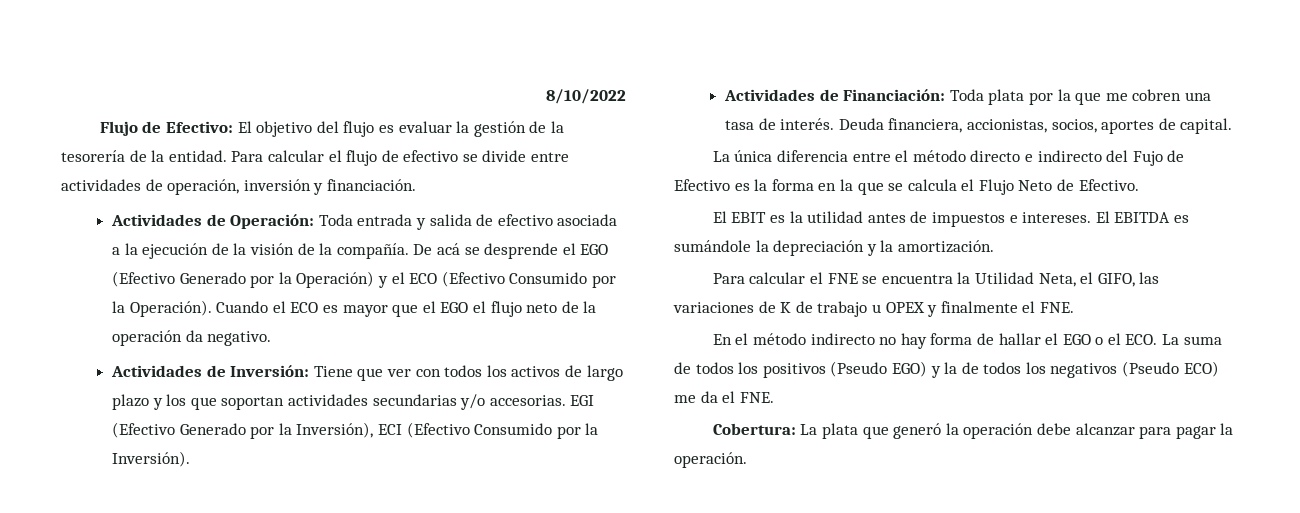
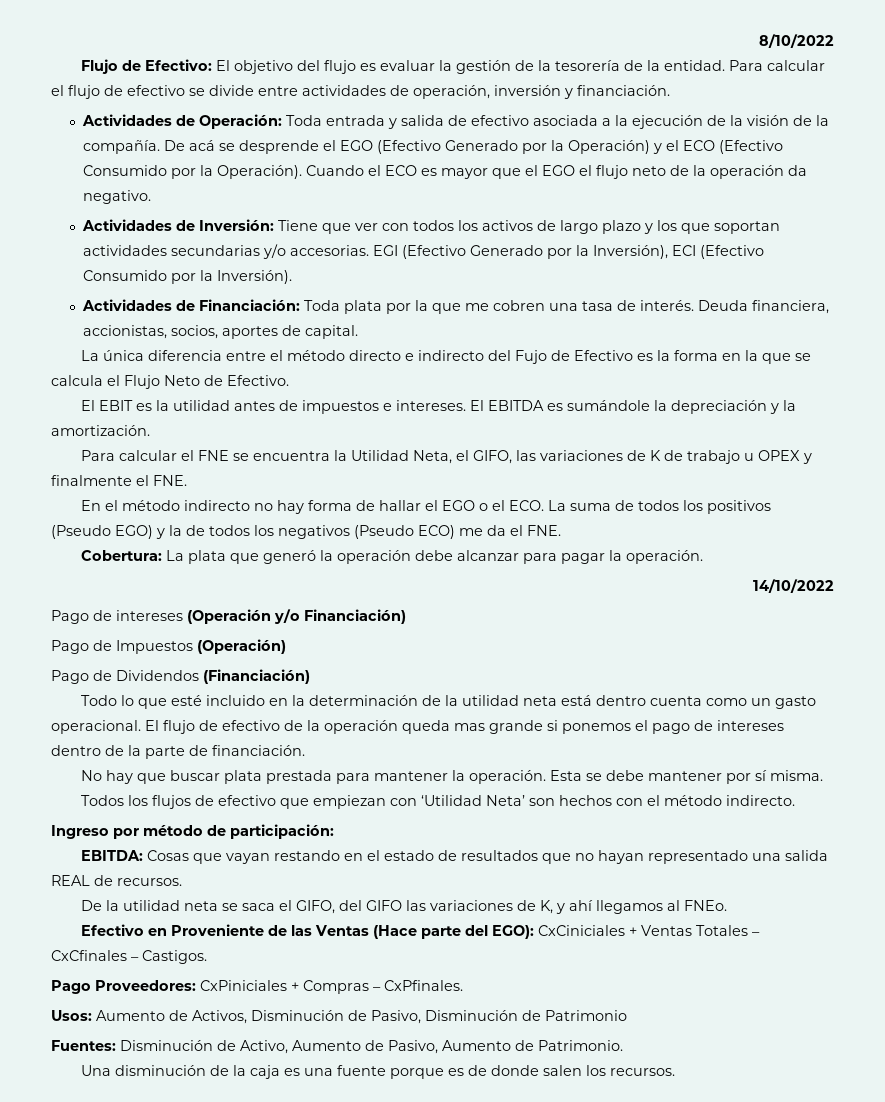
(747, 460) none -> [753,579,834,593] [51,609,406,624] [51,639,286,654] [51,669,310,684] [81,695,817,709] [51,720,784,734] [51,745,305,759] [81,770,824,784] [81,795,796,809] [51,824,334,839] [81,850,829,864] [51,875,182,886] [81,900,728,914] [81,924,761,939] [51,950,207,964] [51,980,463,994] [51,1010,627,1024] [51,1040,623,1054] [81,1065,676,1079] // 14/10/2022 // Pago de intereses (Operación y/o Financiación) // Pago de Impuestos (Operación) // Pago de Dividendos (Financiación) // Todo lo que esté incluido en la determinación de la utilidad neta está dentro cuenta como un gasto operacional. El flujo de efectivo de la operación queda mas grande si ponemos el pago de intereses dentro de la parte de financiación. // No hay que buscar plata prestada para mantener la operación. Esta se debe mantener por sí misma. // Todos los flujos de efectivo que empiezan con ‘Utilidad Neta’ son hechos con el método indirecto. // Ingreso por método de participación: // EBITDA: Cosas que vayan restando en el estado de resultados que no hayan representado una salida REAL de recursos. // De la utilidad neta se saca el GIFO, del GIFO las variaciones de K, y ahí llegamos al FNEo. // Efectivo en Proveniente de las Ventas (Hace parte del EGO): CxCiniciales + Ventas Totales – CxCfinales – Castigos. // Pago Proveedores: CxPiniciales + Compras – CxPfinales. // Usos: Aumento de Activos, Disminución de Pasivo, Disminución de Patrimonio // Fuentes: Disminución de Activo, Aumento de Pasivo, Aumento de Patrimonio. // Una disminución de la caja es una fuente porque es de donde salen los recursos.

